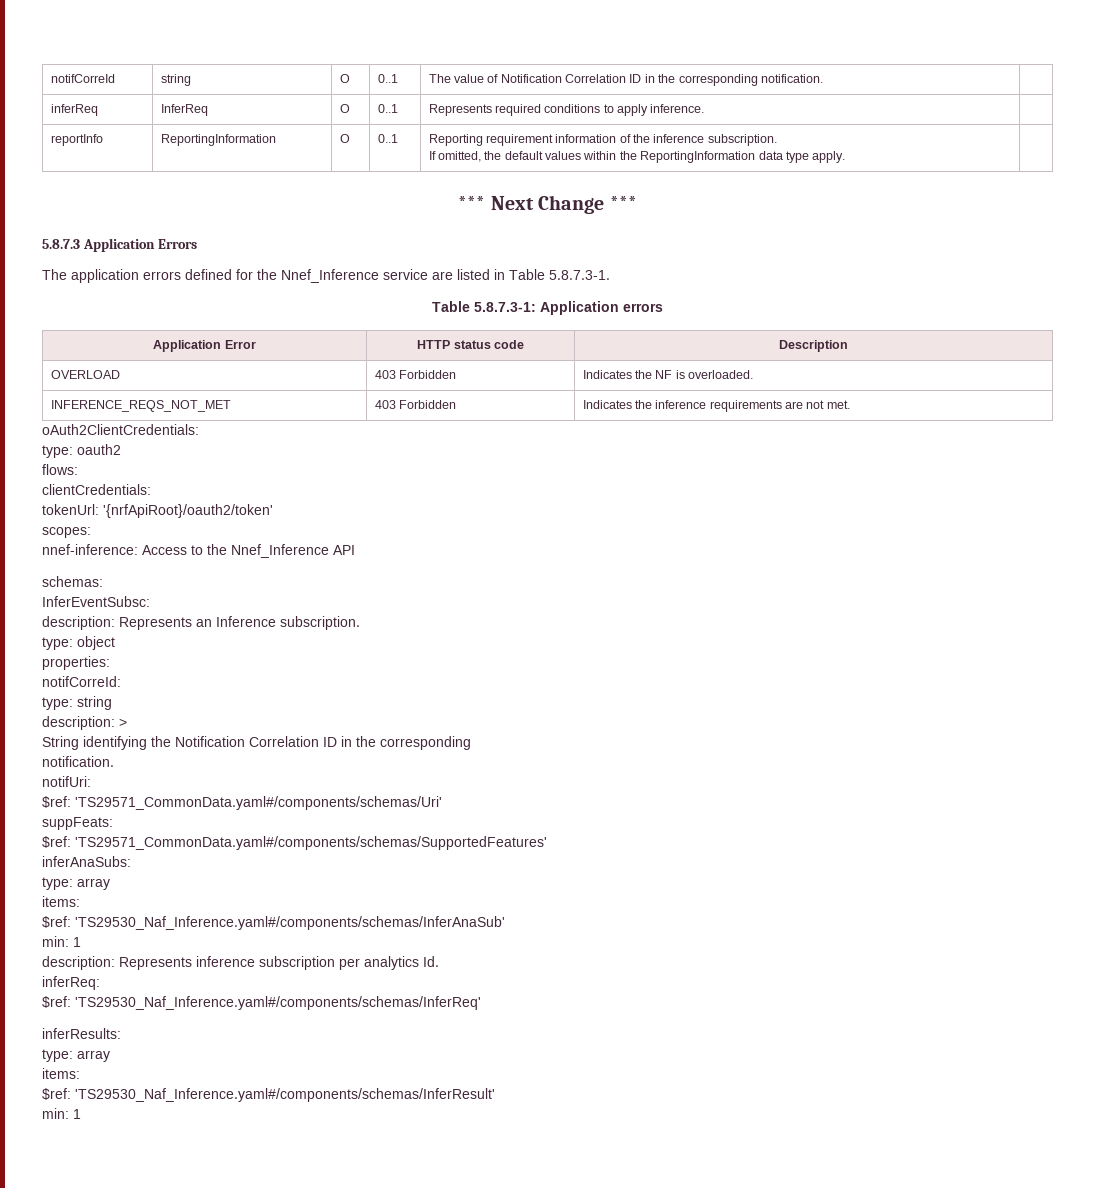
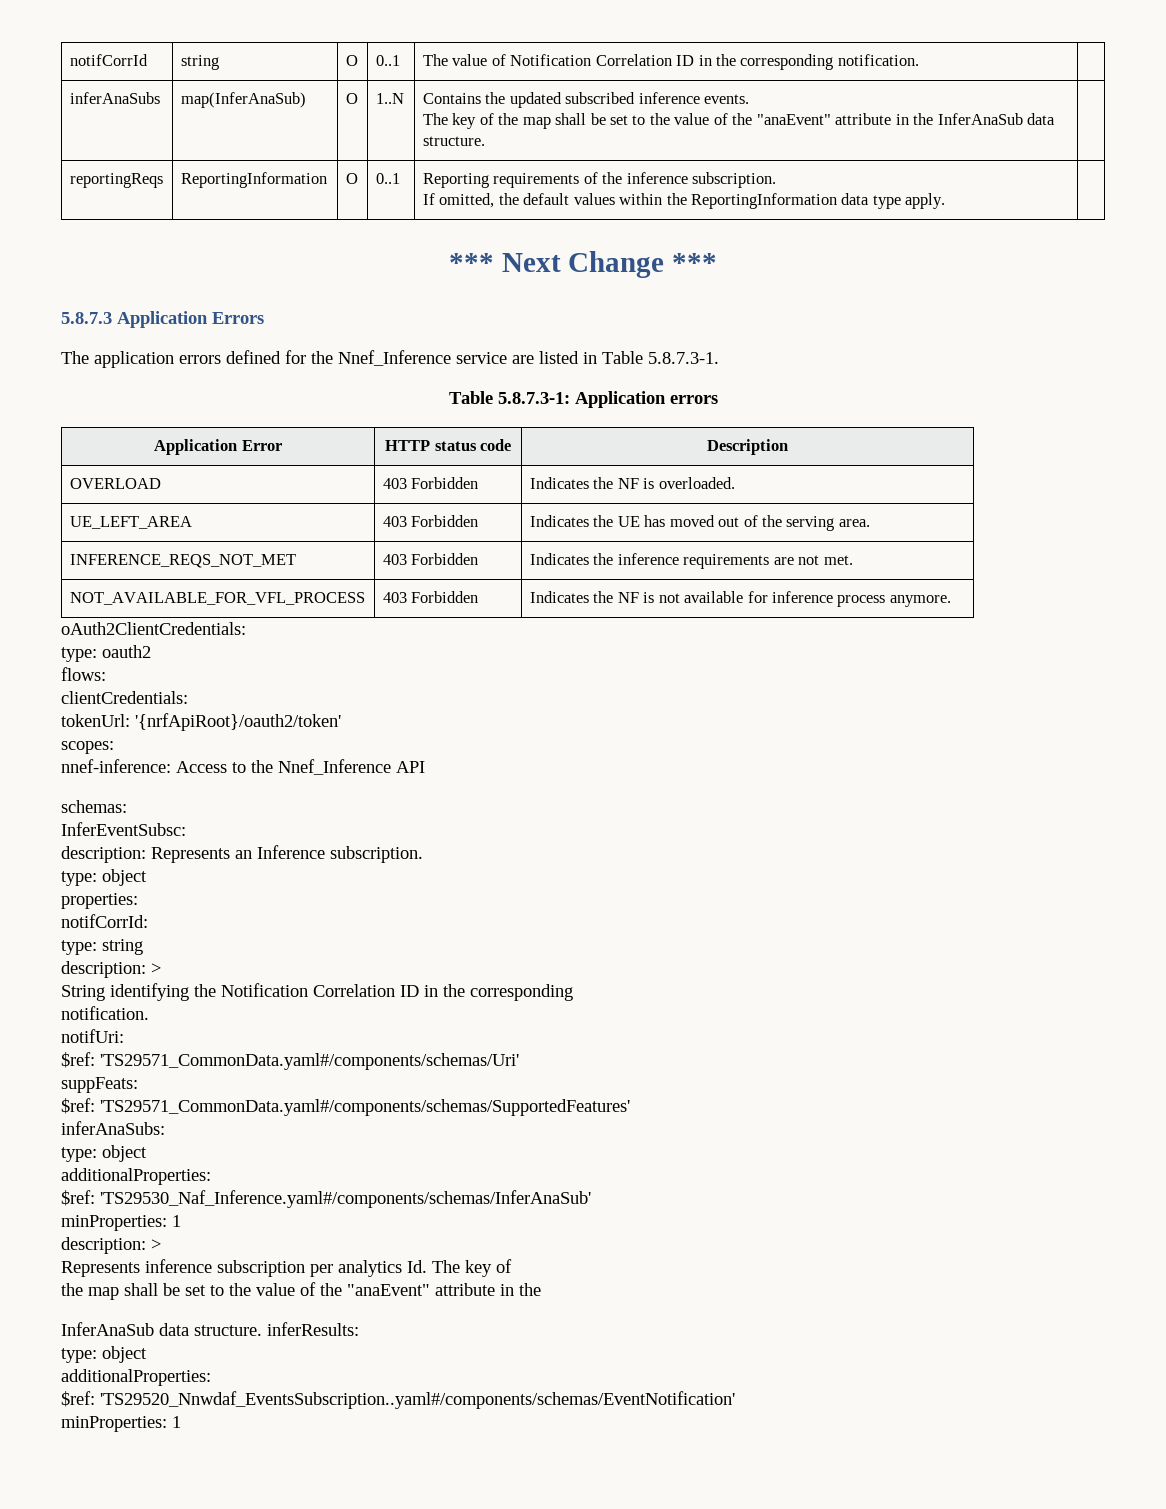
[50,74,115,83] notifCorreId -> [69,54,148,66] notifCorrId
[50,104,98,116] [160,104,208,116] [339,104,350,113] [377,104,398,113] [428,104,705,116] [50,134,103,146] inferReq | InferReq | O | 0..1 | Represents required conditions to apply inference. | // reportInfo -> [69,92,160,104] [180,92,306,108] [345,93,358,104] [375,93,404,104] [422,92,750,108] [422,113,1056,129] [422,136,485,146] [69,173,163,188] inferAnaSubs | map(InferAnaSub) | O | 1..N | Contains the updated subscribed inference events. // The key of the map shall be set to the value of the "anaEvent" attribute in the InferAnaSub data structure. | // reportingReqs
[485,134,617,146] requirement information -> [493,173,580,188] requirements
(754, 374) none -> [69,516,192,529] [382,515,479,527] [529,515,870,531] // UE_LEFT_AREA | 403 Forbidden | Indicates the UE has moved out of the serving area.
(850, 404) none -> [69,592,365,605] [382,591,479,603] [529,591,951,607] // NOT_AVAILABLE_FOR_VFL_PROCESS | 403 Forbidden | Indicates the NF is not available for inference process anymore.
[42,676,121,687] notifCorreId: -> [61,914,148,928] notifCorrId:
[77,878,110,890] [42,896,80,907] array // items: -> [102,1145,147,1162] [61,1168,211,1185] object // additionalProperties:
[42,936,69,947] min: -> [61,1215,167,1231] minProperties:
(115, 963) none -> [151,1239,161,1250] > //
[42,976,100,990] [42,996,481,1010] // inferReq: // $ref: 'TS29530_Naf_Inference.yaml#/components/schemas/InferReq' // -> [432,1259,512,1277] [61,1282,541,1300] [61,1322,262,1336] The key of // the map shall be set to the value of the "anaEvent" attribute in the // InferAnaSub data structure.
[77,1050,110,1062] [42,1068,80,1079] [42,1088,495,1102] [42,1108,69,1119] array // items: // $ref: 'TS29530_Naf_Inference.yaml#/components/schemas/InferResult' // min: -> [102,1346,147,1363] [61,1369,211,1386] [61,1391,735,1409] [61,1416,167,1432] object // additionalProperties: // $ref: 'TS29520_Nnwdaf_EventsSubscription..yaml#/components/schemas/EventNotification' // minProperties:

